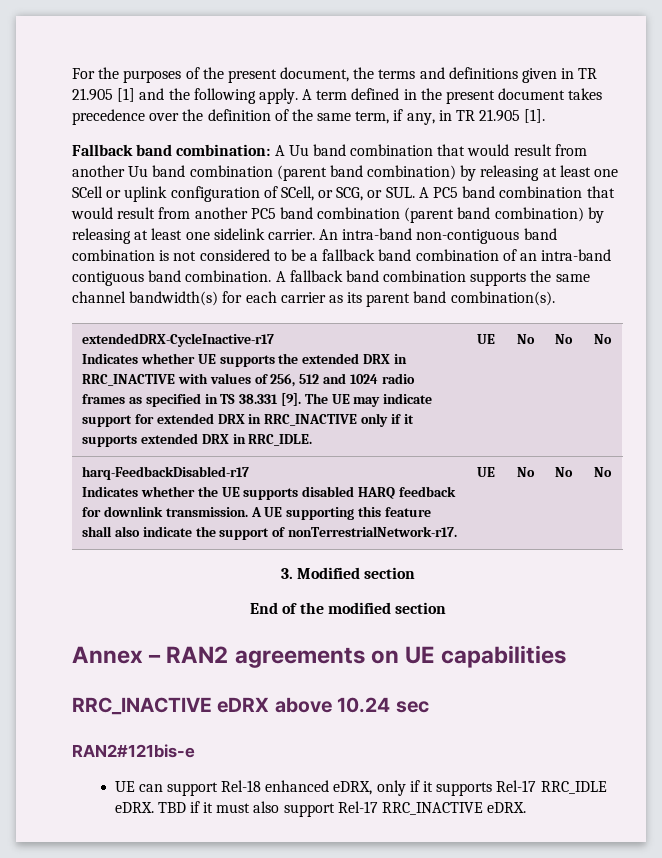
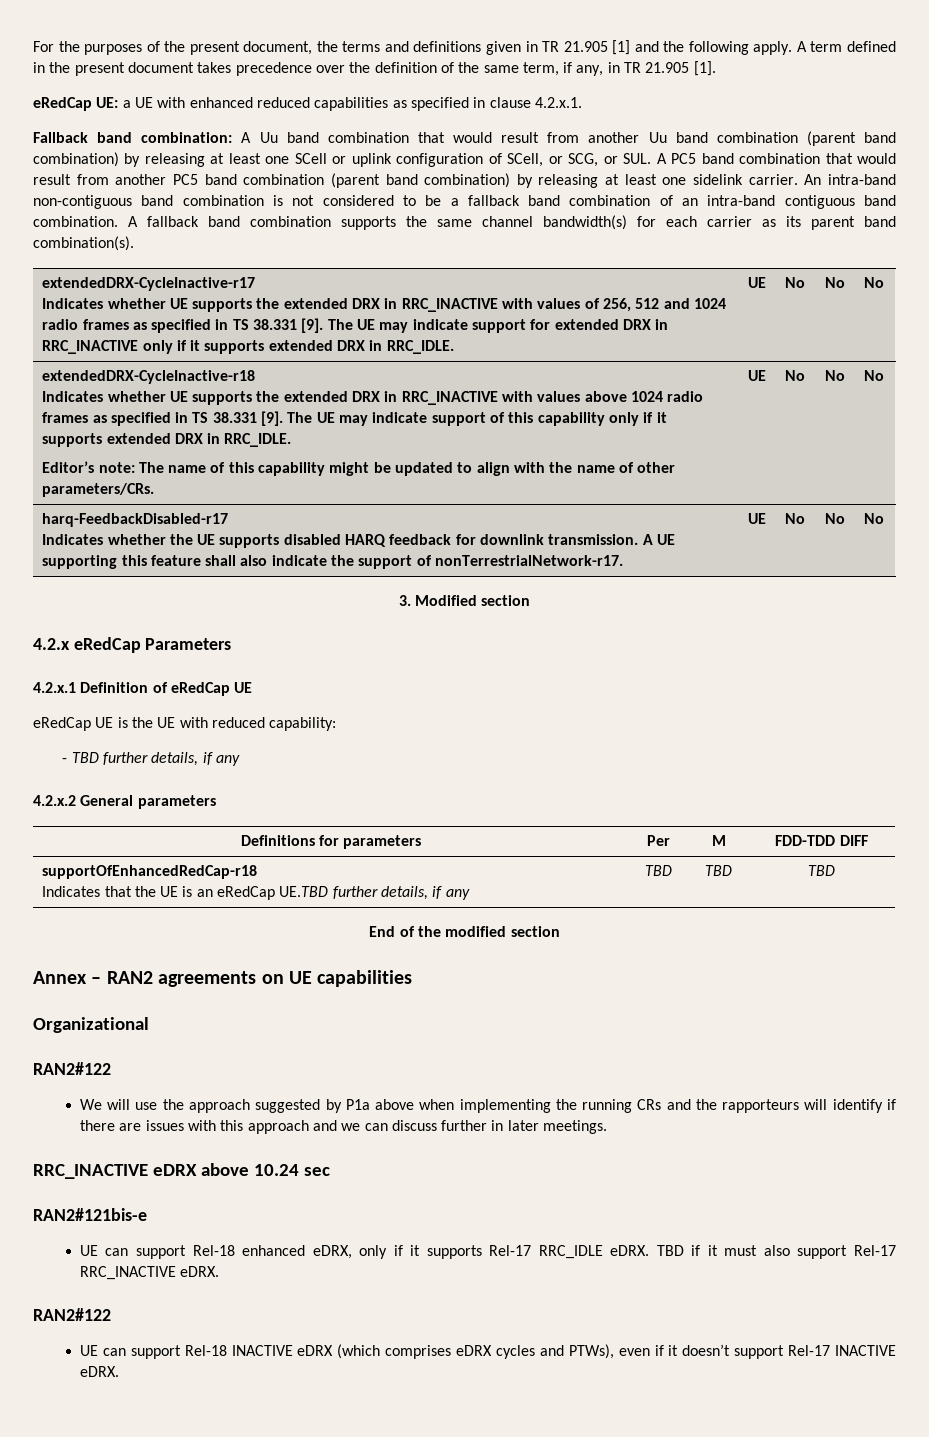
(546, 116) none -> [33,97,582,111] // eRedCap UE: a UE with enhanced reduced capabilities as specified in clause 4.2.x.1.
(613, 339) none -> [42,370,256,384] [42,391,704,405] [42,411,667,426] [42,433,292,447] [42,461,676,476] [42,483,155,497] [748,370,767,381] [785,370,806,381] [825,370,846,381] [864,370,885,381] // extendedDRX-CycleInactive-r18 // Indicates whether UE supports the extended DRX in RRC_INACTIVE with values above 1024 radio frames as specified in TS 38.331 [9]. The UE may indicate support of this capability only if it supports extended DRX in RRC_IDLE. // Editor’s note: The name of this capability might be updated to align with the name of other parameters/CRs. | UE | No | No | No
(416, 573) none -> [33,637,232,653] [33,682,253,696] [33,717,337,731] [62,752,240,766] [33,795,216,809] [240,835,422,849] [647,835,670,846] [711,835,726,846] [775,835,868,846] [42,865,258,879] [42,886,470,900] [645,865,672,876] [705,865,732,876] [808,865,835,876] // 4.2.x eRedCap Parameters // 4.2.x.1 Definition of eRedCap UE // eRedCap UE is the UE with reduced capability: // - TBD further details, if any // 4.2.x.2 General parameters // Definitions for parameters | Per | M | FDD-TDD DIFF // supportOfEnhancedRedCap-r18 // Indicates that the UE is an eRedCap UE.TBD further details, if any | TBD | TBD | TBD
(567, 656) none -> [33,1017,149,1033] [33,1062,111,1075] [79,1099,897,1113] [79,1120,608,1134] // Organizational // RAN2#122 // We will use the approach suggested by P1a above when implementing the running CRs and the rapporteurs will identify if there are issues with this approach and we can discuss further in later meetings.
(527, 807) none -> [33,1308,111,1321] [79,1344,897,1359] [79,1366,119,1377] // RAN2#122 // UE can support Rel-18 INACTIVE eDRX (which comprises eDRX cycles and PTWs), even if it doesn’t support Rel-17 INACTIVE eDRX.

